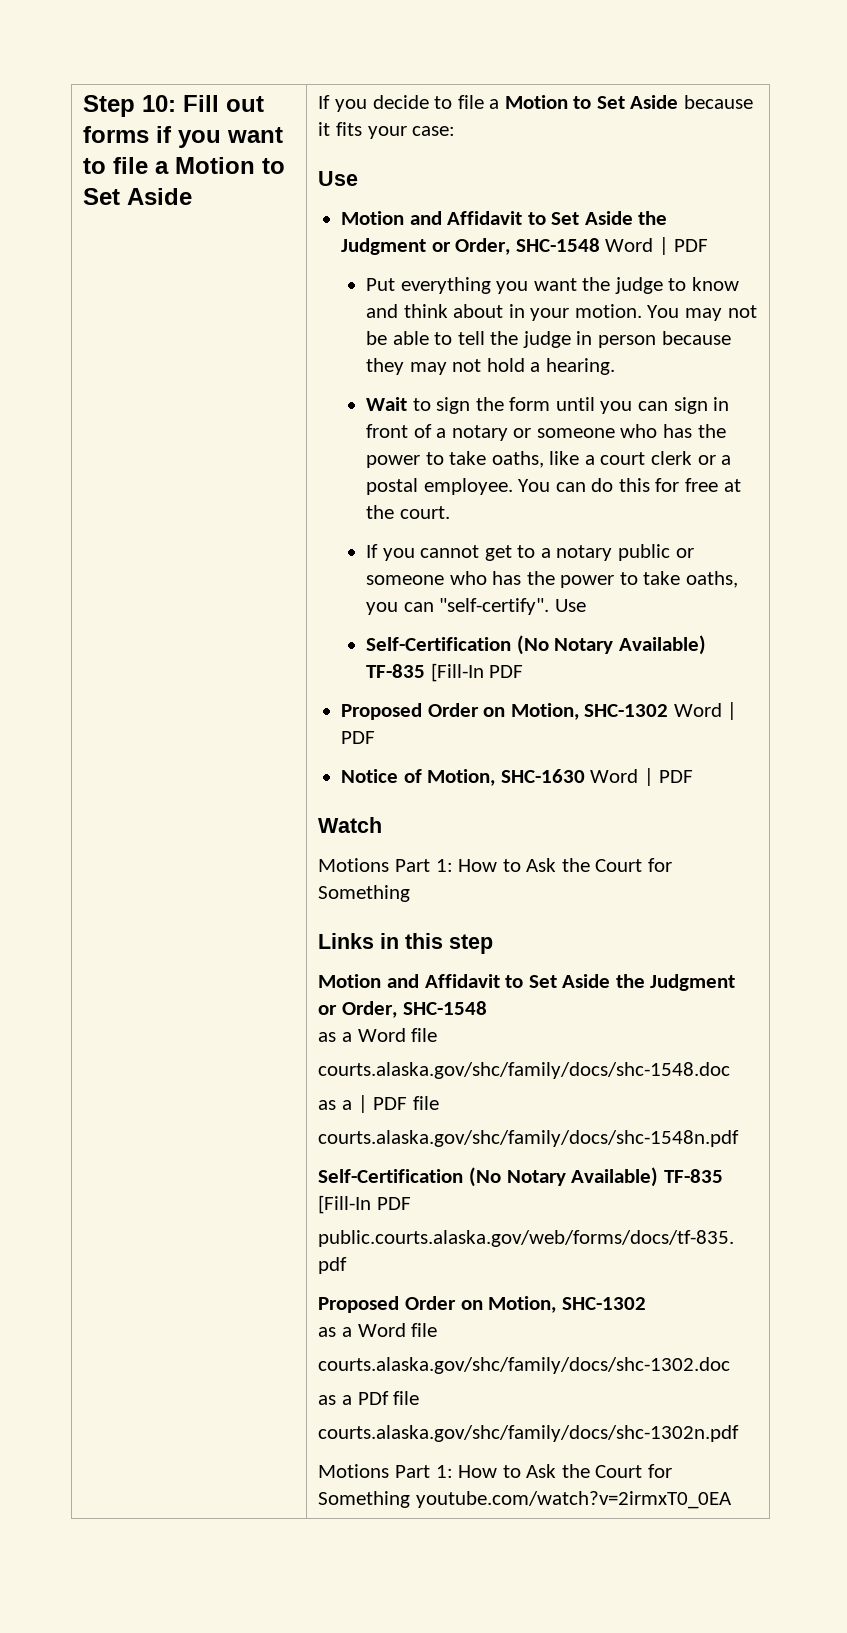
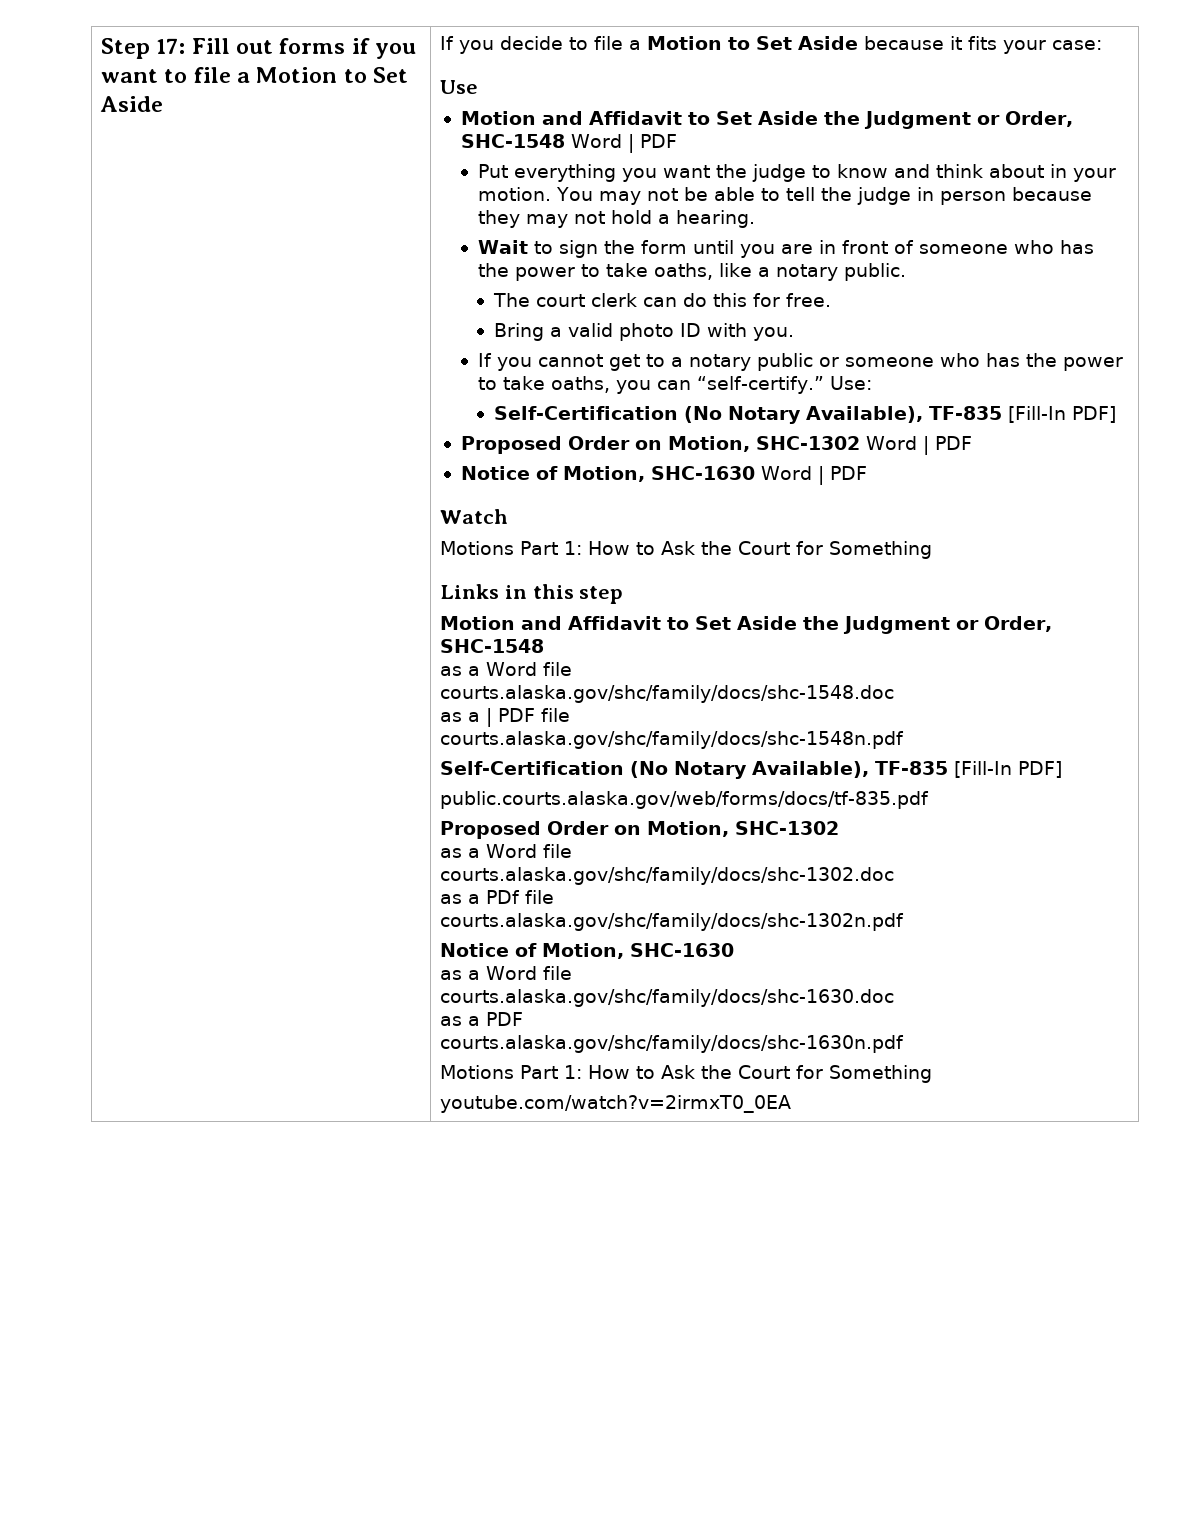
[142,95,177,112] 10: -> [156,38,186,54] 17:
[638,397,708,414] can sign -> [780,244,813,254] are
[436,425,532,441] a notary or -> (914, 247) none
[600,451,732,465] [366,478,741,495] [366,505,450,519] court clerk or a postal employee. You can do this for free at the court. -> [775,263,906,281] [493,293,832,307] [494,323,795,341] notary public. // The court clerk can do this for free. // Bring a valid photo ID with you.
[439,598,586,615] [366,635,706,655] [366,663,524,682] "self-certify". Use // Self-Certification (No Notary Available) TF-835 [Fill-In PDF -> [696,376,872,394] [494,406,1117,424] “self-certify.” Use: // Self-Certification (No Notary Available), TF-835 [Fill-In PDF]
[571,1167,723,1187] [318,1195,411,1214] Available) TF-835 [Fill-In PDF -> [751,761,1062,778] Available), TF-835 [Fill-In PDF]
(740, 1433) none -> [439,943,734,959] [439,966,572,980] [439,989,894,1007] [439,1012,523,1026] [439,1035,904,1053] // Notice of Motion, SHC-1630 // as a Word file // courts.alaska.gov/shc/family/docs/shc-1630.doc // as a PDF // courts.alaska.gov/shc/family/docs/shc-1630n.pdf
(411, 1499) none -> (932, 1074) //

